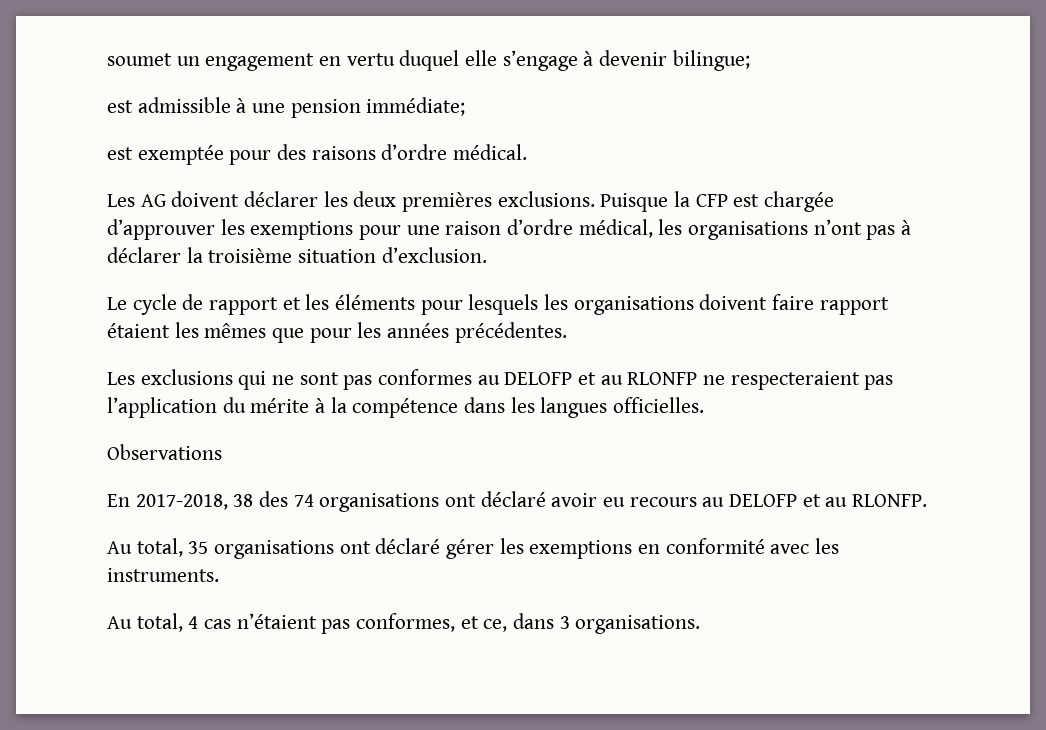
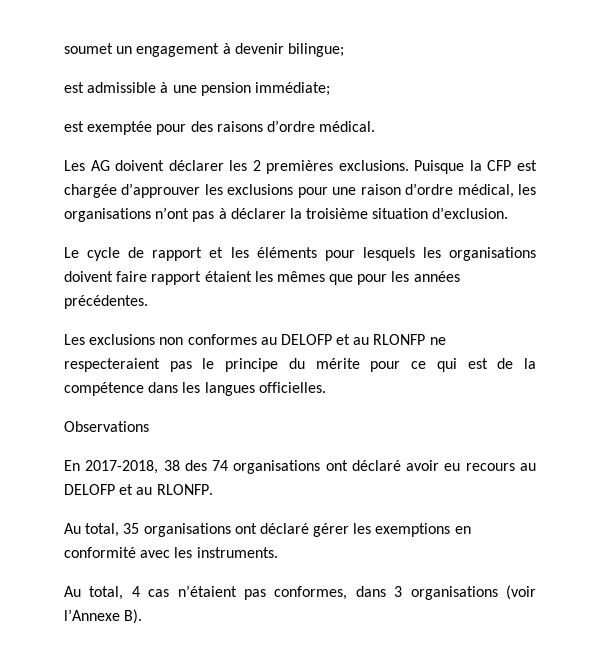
[319,50,578,71] en vertu duquel elle s’engage -> (220, 50) none
[353,191,397,207] deux -> [252,160,261,171] 2
[250,221,354,240] exemptions -> [227,184,294,195] exclusions
[238,371,373,390] qui ne sont pas -> [159,337,184,345] non
[107,397,326,418] l’application du mérite à -> [202,358,514,372] le principe du mérite pour ce qui est de
[460,613,701,634] et ce, dans 3 organisations. -> [355,585,536,600] [64,609,143,624] dans 3 organisations (voir l’Annexe B).

